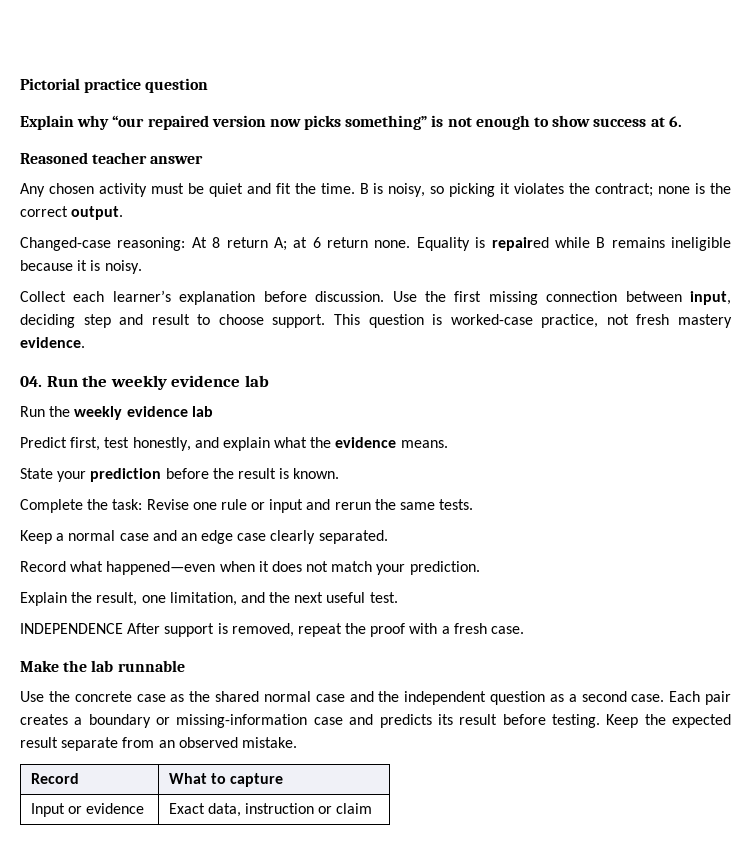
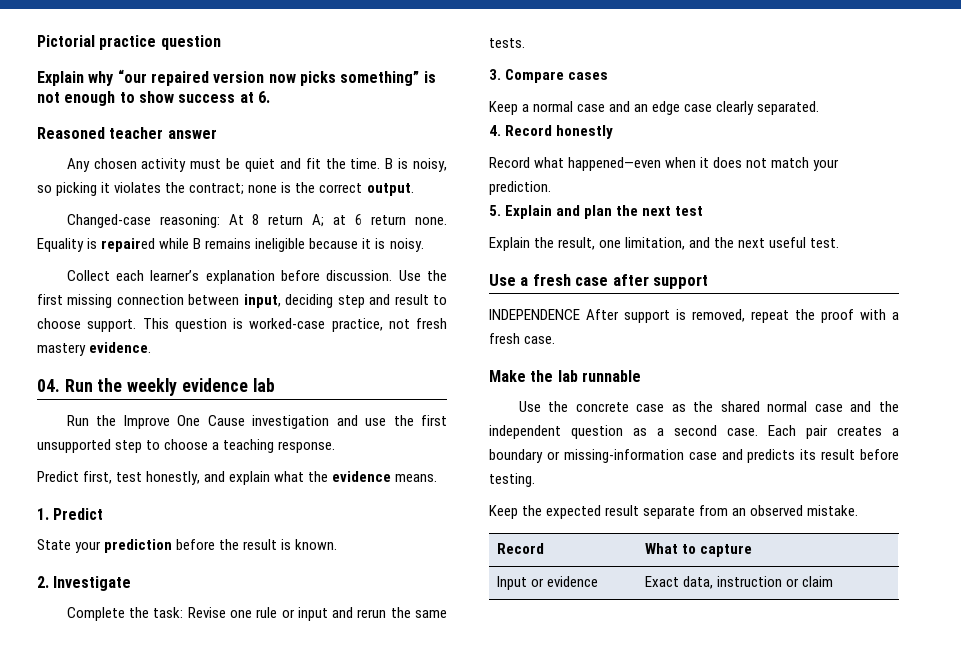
[74,406,213,420] weekly evidence lab -> [123,415,447,429] [37,439,336,453] Improve One Cause investigation and use the first unsupported step to choose a teaching response.
(448, 444) none -> [37,508,104,520] // 1. Predict
(340, 473) none -> [37,576,132,591] // 2. Investigate
(474, 504) none -> [489,69,609,83] // 3. Compare cases
(388, 537) none -> [489,125,614,139] // 4. Record honestly
(480, 568) none -> [489,205,704,219] // 5. Explain and plan the next test
(398, 597) none -> [489,274,709,289] // Use a fresh case after support
(600, 721) none -> (535, 480) //

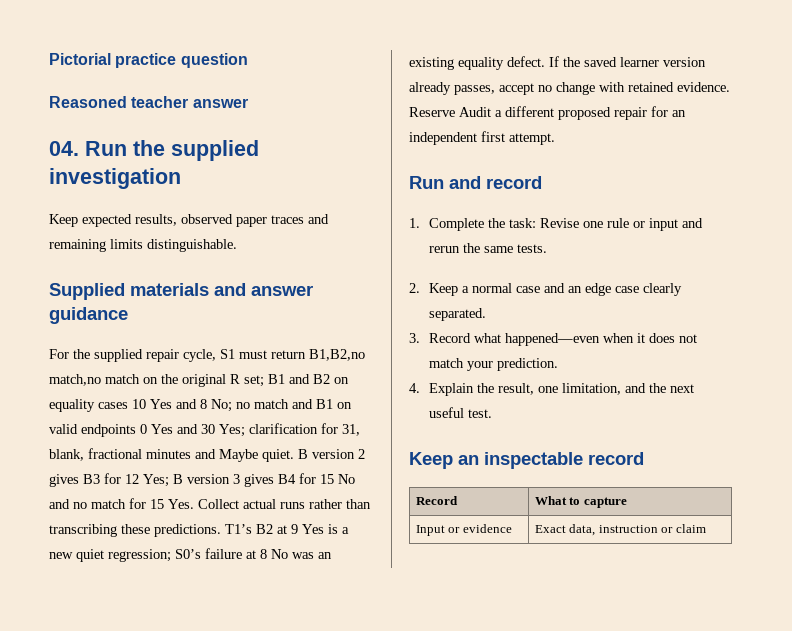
[37,69,436,86] [37,91,270,106] [37,127,217,139] [66,158,447,172] [37,182,414,196] [66,214,448,228] [37,238,424,252] [66,270,447,284] [37,294,448,308] [37,318,447,332] [37,342,152,356] [37,378,275,396] [66,415,447,429] [37,439,336,453] [37,471,438,485] [37,508,104,520] [37,539,338,553] [37,576,132,591] Explain why “our repaired version now picks something” is not enough to show success at 6. // Reasoned teacher answer // Any chosen activity must be quiet and fit the time. B is noisy, so picking it violates the contract; none is the correct output. // Changed-case reasoning: At 8 return A; at 6 return none. Equality is repaired while B remains ineligible because it is noisy. // Collect each learner’s explanation before discussion. Use the first missing connection between input, deciding step and result to choose support. This question is worked-case practice, not fresh mastery evidence. // 04. Run the weekly evidence lab // Run the Improve One Cause investigation and use the first unsupported step to choose a teaching response. // Predict first, test honestly, and explain what the evidence means. // 1. Predict // State your prediction before the result is known. // 2. Investigate // -> [49,96,248,108] [49,140,259,161] [49,168,181,189] [49,214,329,227] [49,239,237,252] [49,283,313,300] [49,307,128,324] [49,349,365,362] [49,374,349,387] [49,399,352,412] [49,423,360,437] [49,448,365,462] [49,473,355,487] [49,498,371,509] [49,524,349,537] [49,548,332,562] [409,56,706,70] [409,82,730,95] [409,106,686,120] [409,131,555,145] [409,176,542,189] [409,218,420,228] Reasoned teacher answer // 04. Run the supplied investigation // Keep expected results, observed paper traces and remaining limits distinguishable. // Supplied materials and answer guidance // For the supplied repair cycle, S1 must return B1,B2,no match,no match on the original R set; B1 and B2 on equality cases 10 Yes and 8 No; no match and B1 on valid endpoints 0 Yes and 30 Yes; clarification for 31, blank, fractional minutes and Maybe quiet. B version 2 gives B3 for 12 Yes; B version 3 gives B4 for 15 No and no match for 15 Yes. Collect actual runs rather than transcribing these predictions. T1’s B2 at 9 Yes is a new quiet regression; S0’s failure at 8 No was an existing equality defect. If the saved learner version already passes, accept no change with retained evidence. Reserve Audit a different proposed repair for an independent first attempt. // Run and record // 1.
[489,69,609,83] 3. Compare cases // -> [409,283,420,293] 2.
[489,125,614,139] 4. Record honestly // -> [409,333,420,343] 3.
[489,205,704,219] 5. Explain and plan the next test // -> [409,383,420,393] 4.
[489,274,709,289] [489,309,899,323] [489,333,556,344] [489,370,641,382] [518,401,899,412] [489,425,899,439] [489,449,899,463] [489,473,535,487] [489,505,859,519] Use a fresh case after support // INDEPENDENCE After support is removed, repeat the proof with a fresh case. // Make the lab runnable // Use the concrete case as the shared normal case and the independent question as a second case. Each pair creates a boundary or missing-information case and predicts its result before testing. // Keep the expected result separate from an observed mistake. -> [409,452,644,469] Keep an inspectable record

